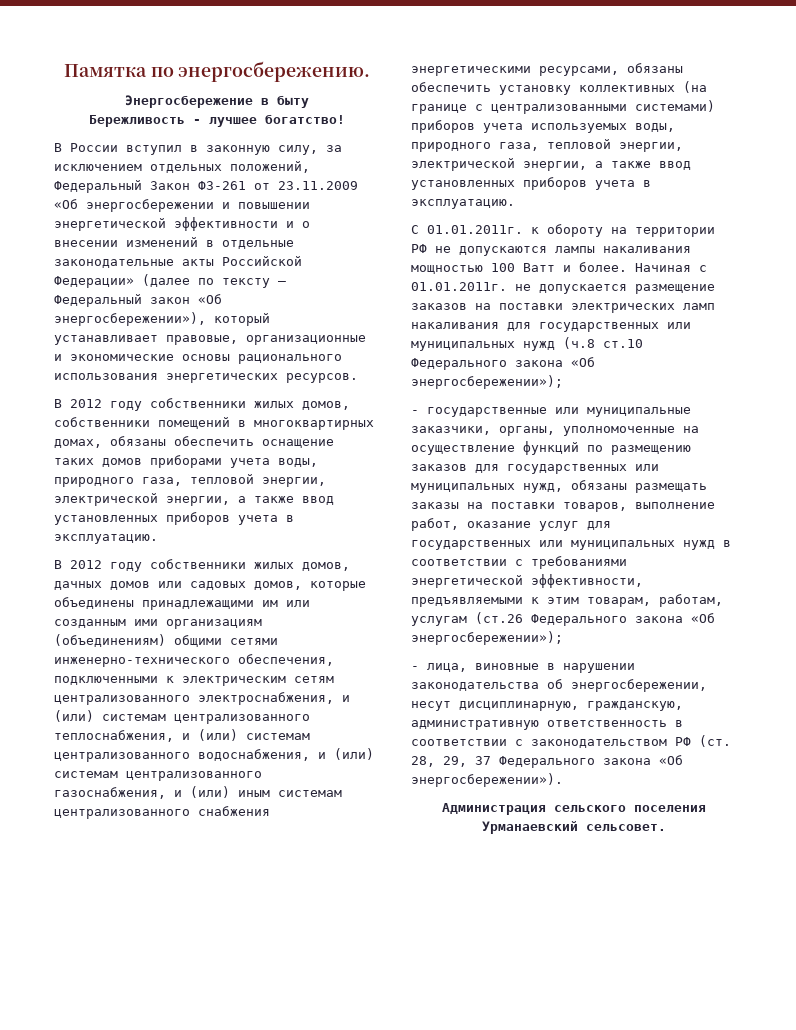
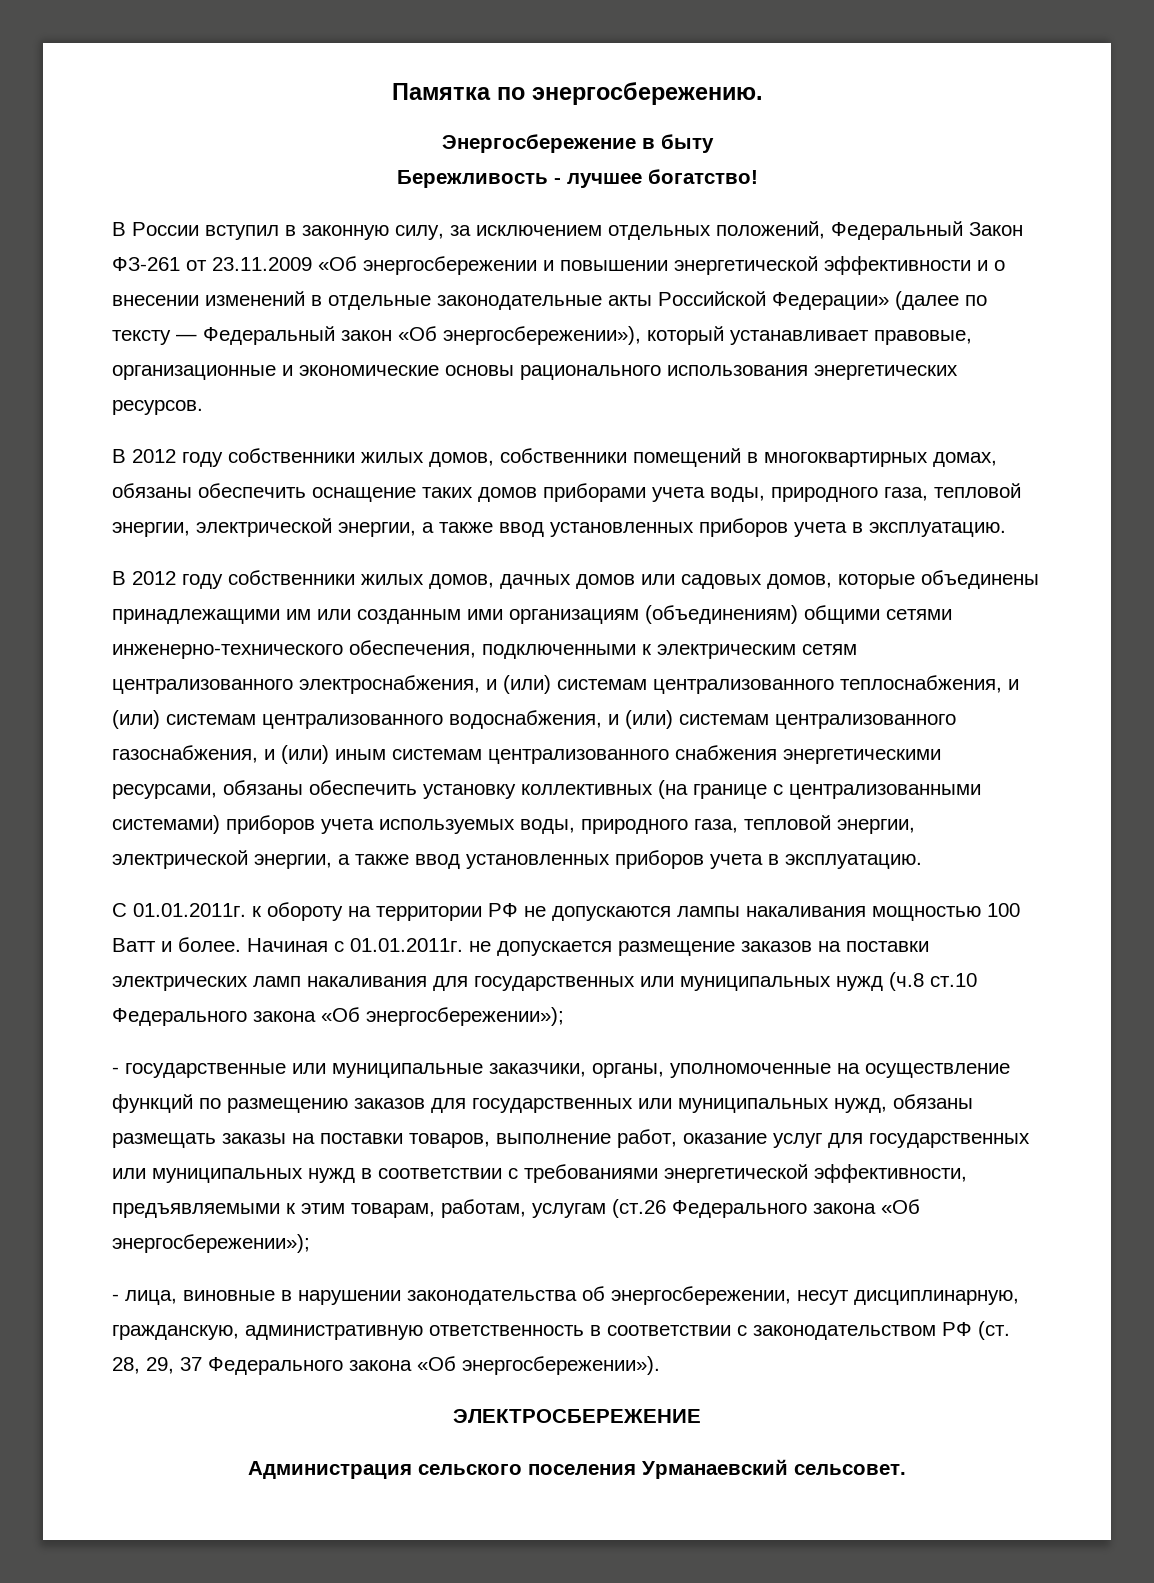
(563, 780) none -> [453,1409,701,1423] // ЭЛЕКТРОСБЕРЕЖЕНИЕ

